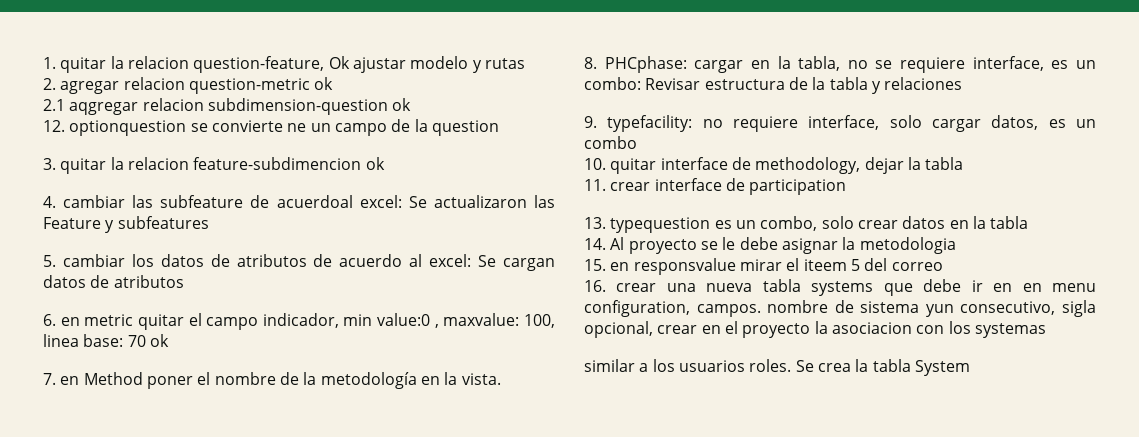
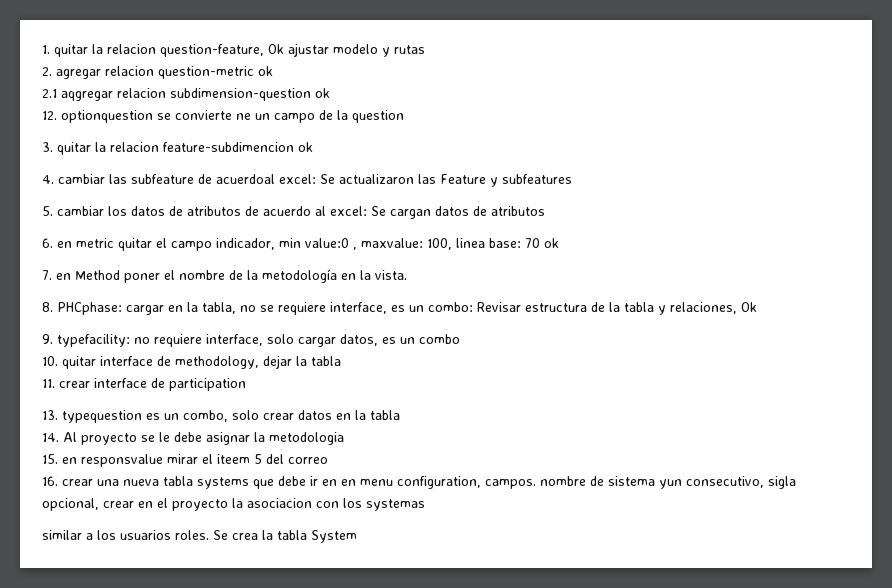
[884,77,963,90] relaciones -> [670,302,757,314] relaciones, Ok

